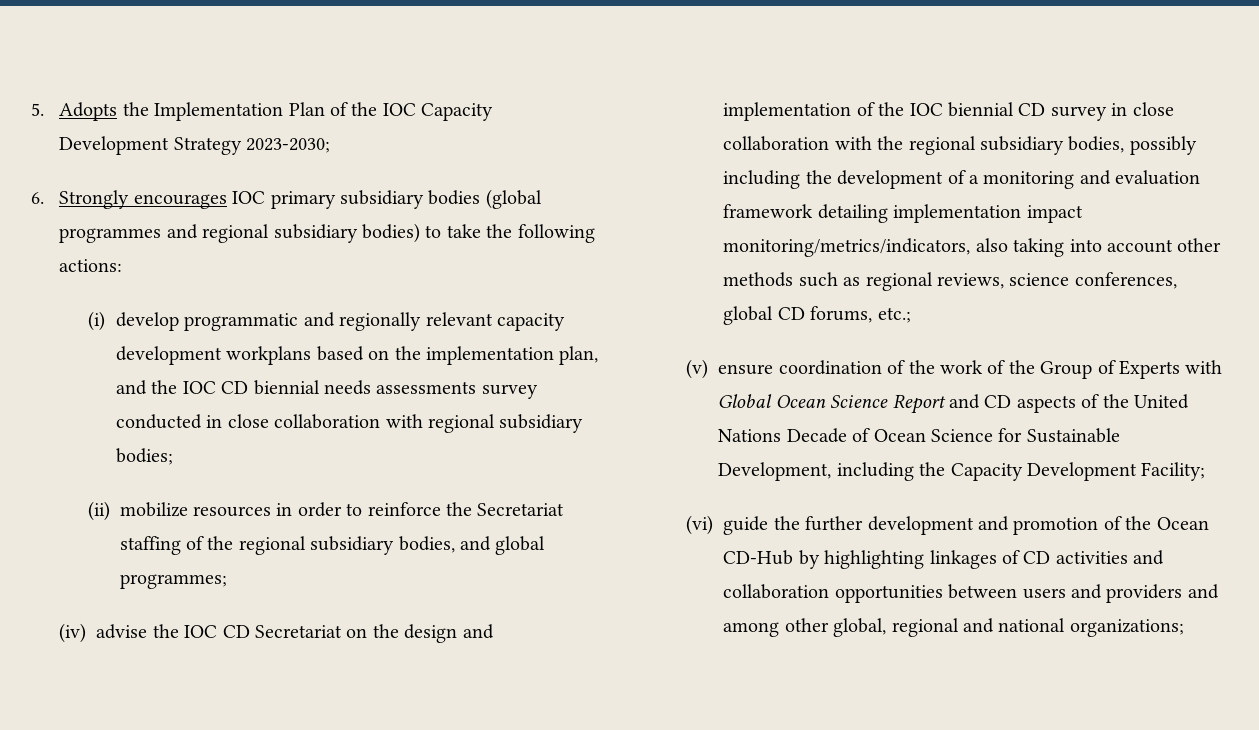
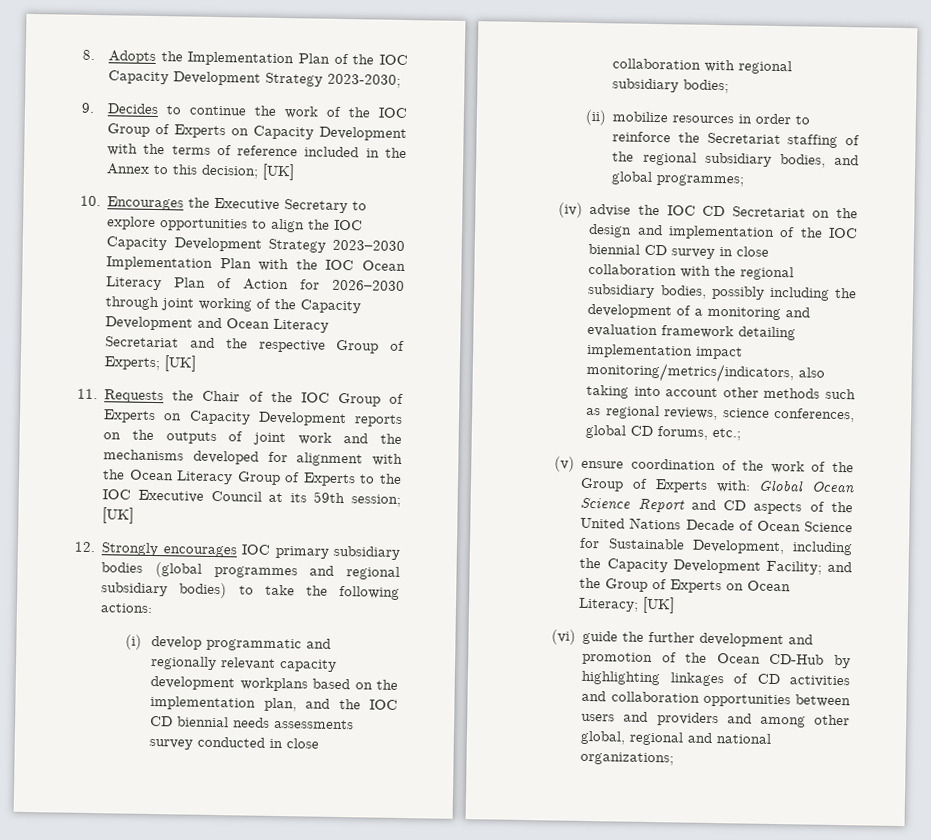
[31,103,44,116] 5. -> [82,49,95,61] 8.
[31,192,44,204] 6. -> [81,102,408,119] [107,123,407,142] [107,143,408,159] [106,163,296,181] [80,195,368,214] [107,216,364,233] [106,236,405,253] [106,256,407,272] [106,276,405,291] [105,296,362,314] [105,316,330,333] [105,336,405,354] [104,355,197,372] [77,388,404,407] [103,409,403,427] [103,429,402,446] [103,449,403,467] [103,469,402,487] [102,489,401,507] [102,507,135,524] [74,541,95,553] 9. Decides to continue the work of the IOC Group of Experts on Capacity Development with the terms of reference included in the Annex to this decision; [UK] // 10. Encourages the Executive Secretary to explore opportunities to align the IOC Capacity Development Strategy 2023–2030 Implementation Plan with the IOC Ocean Literacy Plan of Action for 2026–2030 through joint working of the Capacity Development and Ocean Literacy Secretariat and the respective Group of Experts; [UK] // 11. Requests the Chair of the IOC Group of Experts on Capacity Development reports on the outputs of joint work and the mechanisms developed for alignment with the Ocean Literacy Group of Experts to the IOC Executive Council at its 59th session; [UK] // 12.
[1185,360,1223,374] with -> [715,480,751,493] with:
(1206, 471) none -> [827,561,852,573] [579,577,792,594] [578,596,676,614] and the Group of Experts on Ocean Literacy; [UK]

